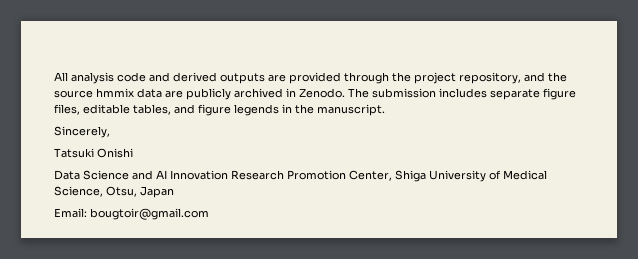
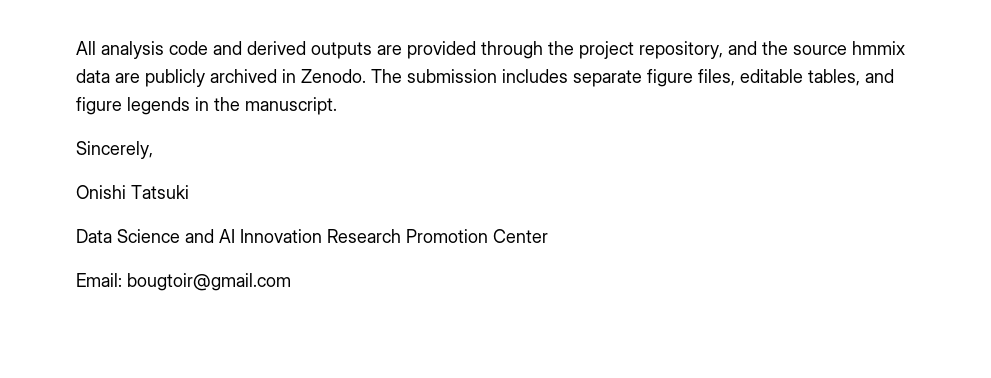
(110, 132) none -> [76,185,126,199] Onishi
[97,148,133,158] Onishi -> (189, 192) none
[349,170,547,182] [54,186,174,198] Center, Shiga University of Medical Science, Otsu, Japan -> [493,229,548,243] Center

